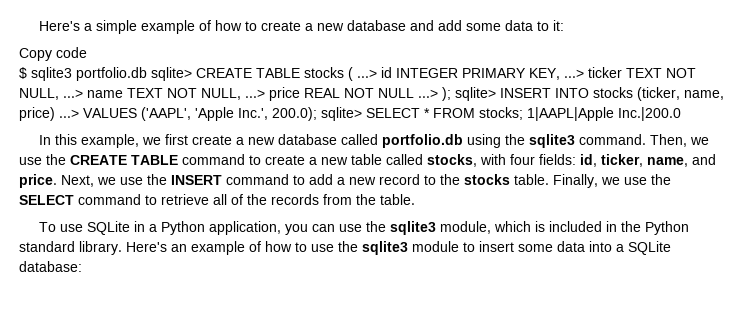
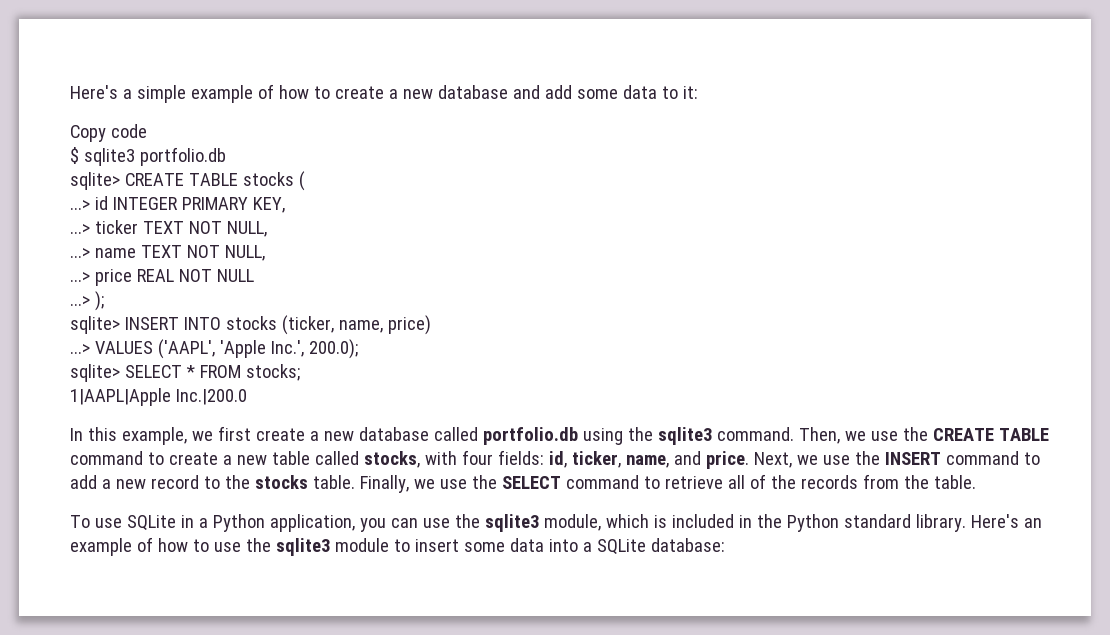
(147, 74) none -> (226, 156) //
(353, 74) none -> (305, 181) //
(560, 74) none -> (285, 205) //
(59, 94) none -> (267, 229) //
(241, 94) none -> (265, 253) //
(414, 93) none -> (254, 275) //
(451, 94) none -> (104, 301) //
(55, 114) none -> (431, 325) //
(317, 114) none -> (358, 349) //
(523, 113) none -> (300, 372) //

